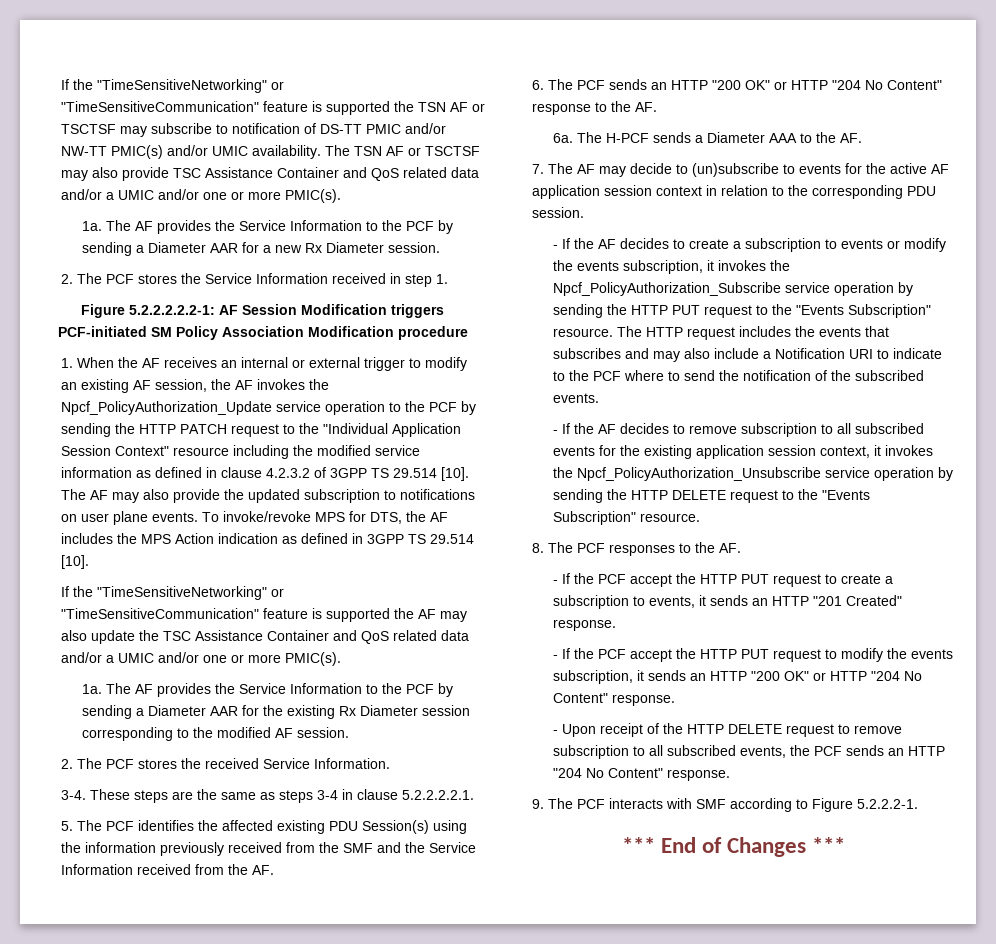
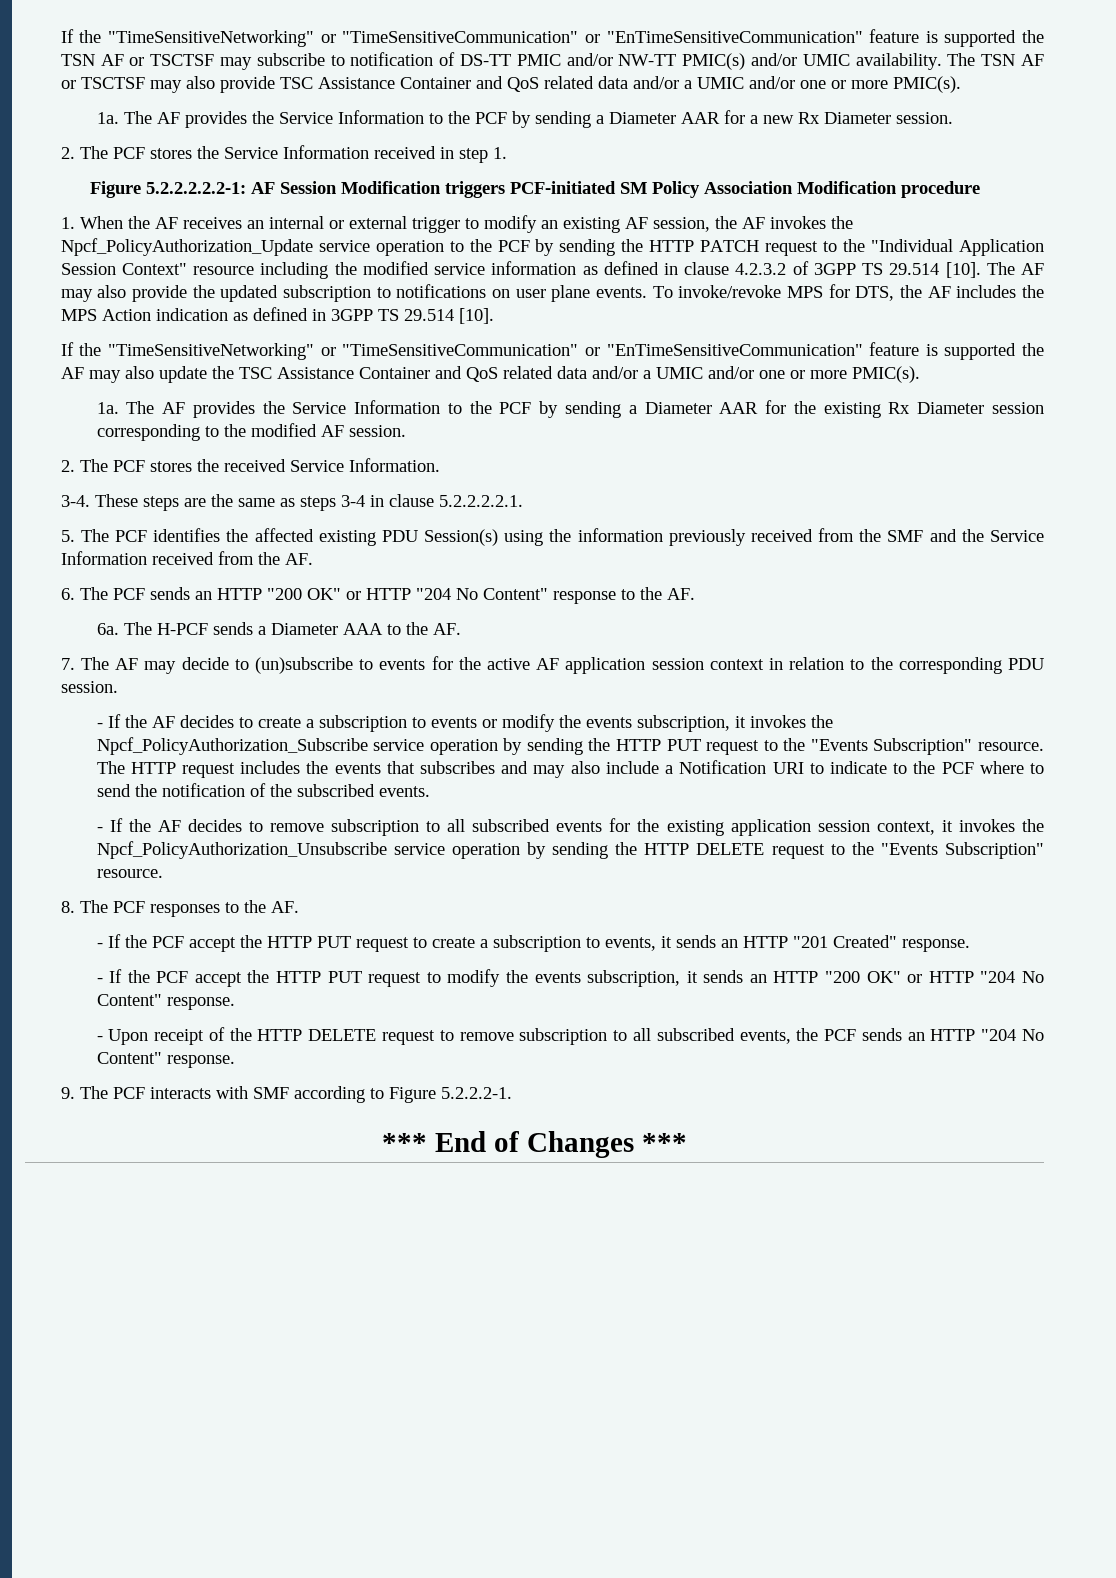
[60,79,284,93] [60,101,259,112] If the "TimeSensitiveNetworking" or "TimeSensitiveCommunication" -> [60,29,863,47] If the "TimeSensitiveNetworking" or "TimeSensitiveCommunication" or "EnTimeSensitiveCommunication"
(259, 613) none -> [584,344,863,356] or "EnTimeSensitiveCommunication"

